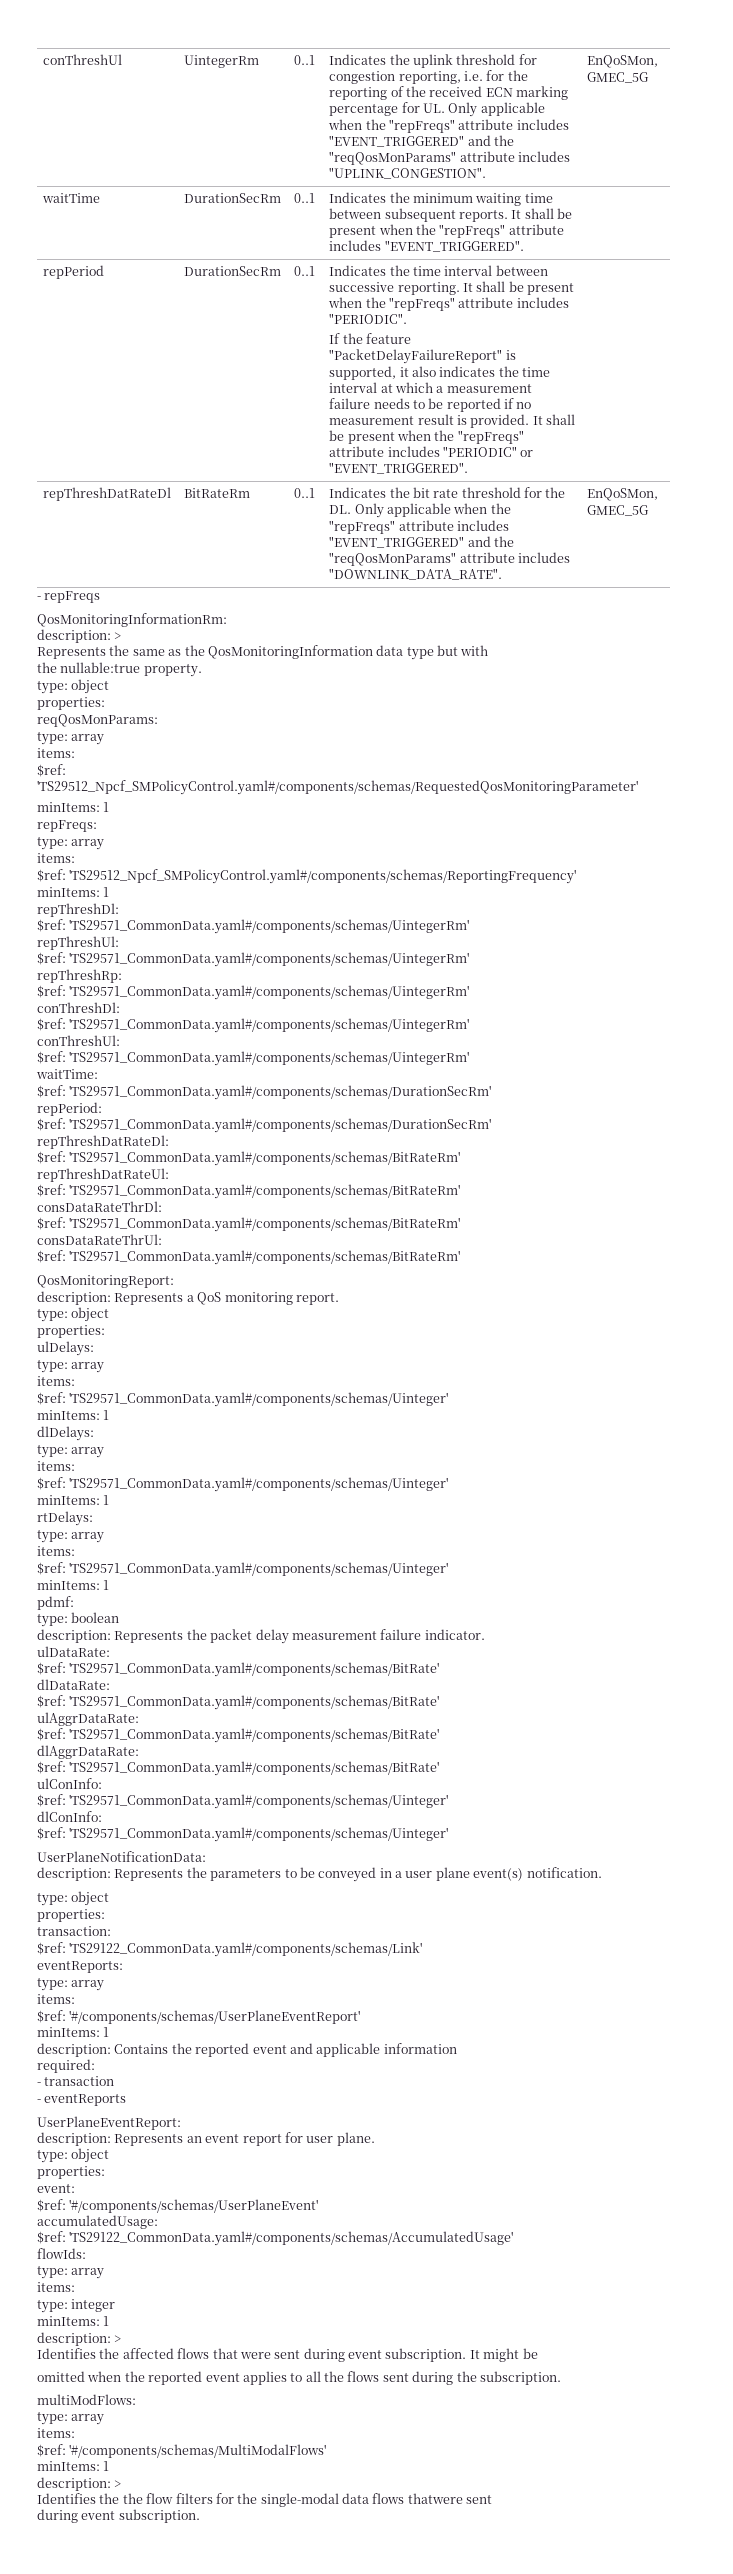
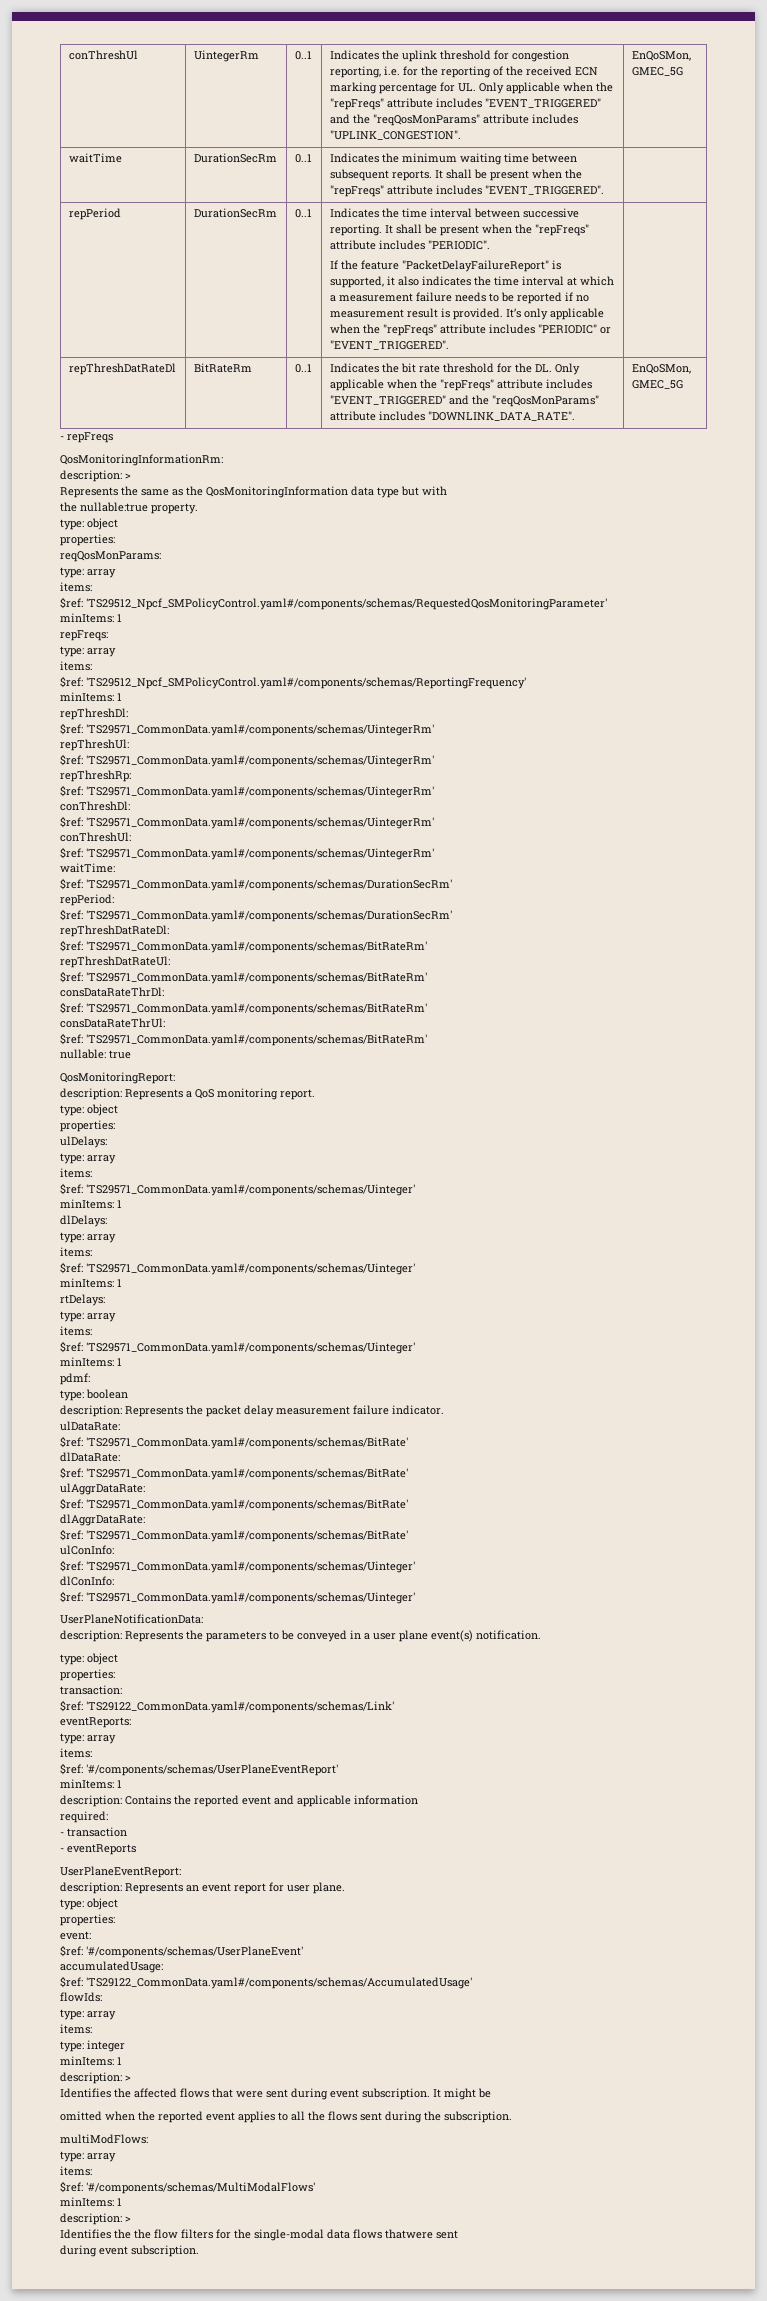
[532,414,576,425] [329,430,395,444] It shall be present -> [505,308,604,320] It’s only applicable
(461, 1257) none -> [60,1049,131,1059] // nullable: true

